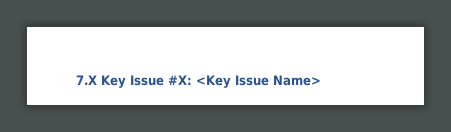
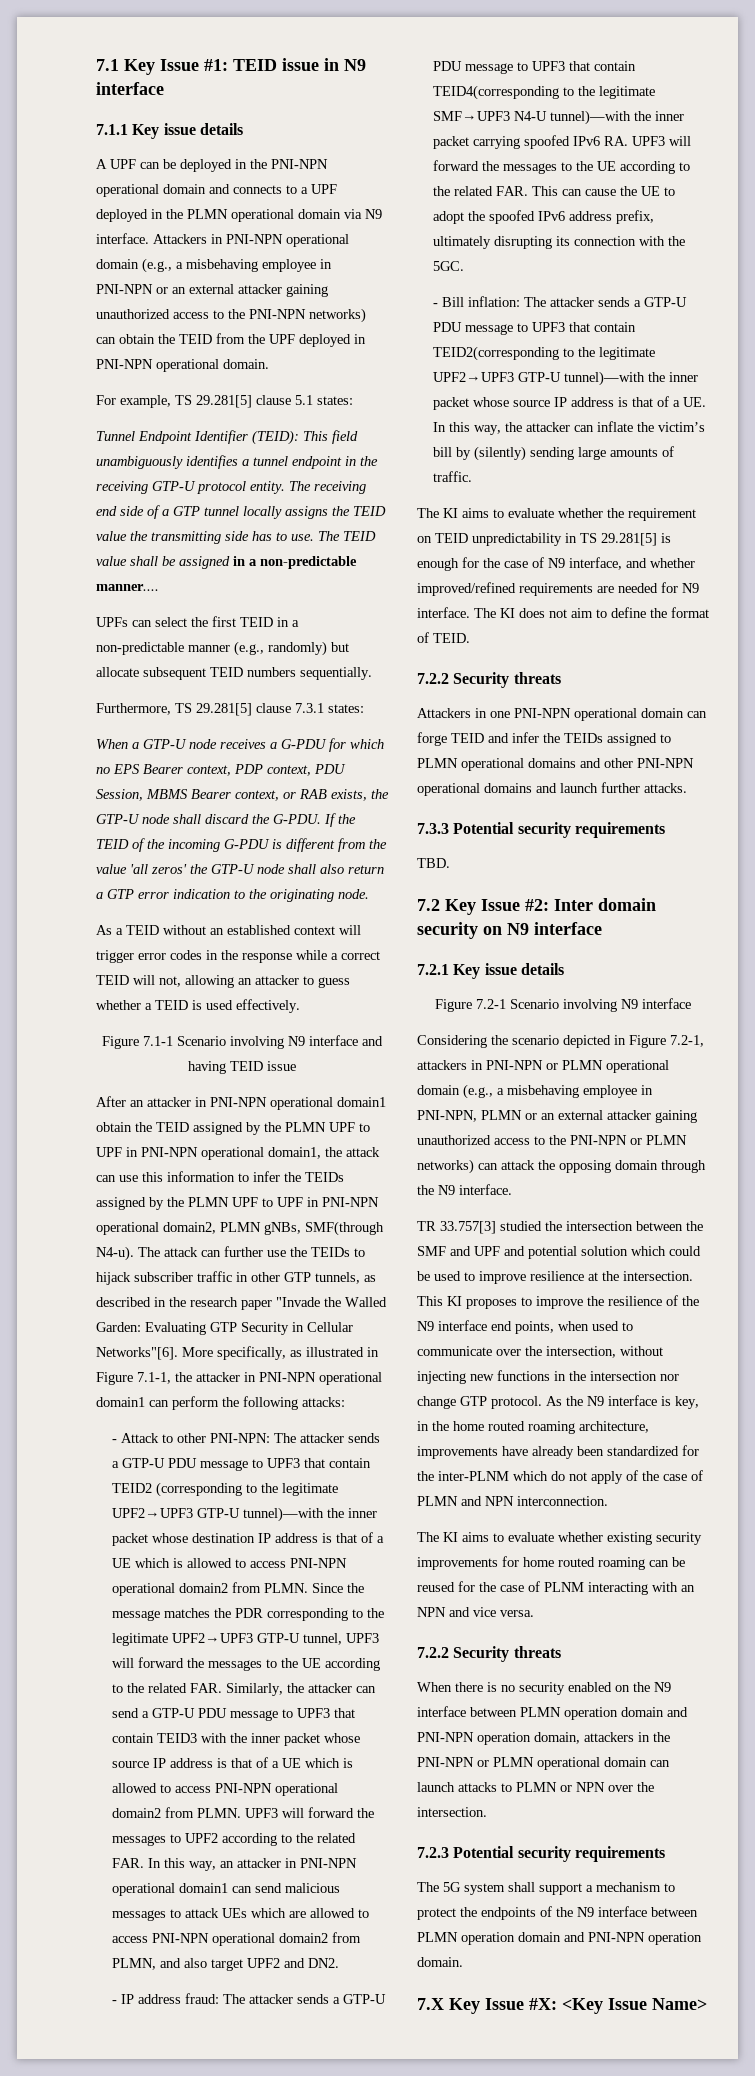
(76, 80) none -> [96,58,366,75] [96,82,164,95] [96,123,243,139] [96,159,328,172] [96,184,337,197] [96,209,382,222] [96,233,349,247] [96,258,332,273] [96,284,328,297] [96,308,366,323] [96,333,366,347] [96,359,269,372] [96,395,353,408] [96,430,358,445] [96,455,378,469] [96,481,366,494] [96,505,386,519] [96,531,376,544] [96,556,357,569] [96,584,159,591] [96,616,299,627] [96,641,349,656] [96,667,372,680] [96,703,364,716] [96,738,384,752] [96,764,346,776] [96,789,389,801] [96,813,356,827] [96,838,387,852] [96,864,384,874] [96,889,369,902] [96,925,361,935] [96,950,380,963] [96,975,350,988] [96,999,300,1013] [102,1035,383,1049] [188,1061,296,1074] [96,1096,386,1110] [96,1122,370,1135] [96,1147,380,1160] [96,1171,344,1182] [96,1197,379,1210] [96,1221,384,1236] [96,1246,365,1261] [96,1271,376,1285] [96,1297,387,1310] [96,1322,353,1335] [96,1346,379,1360] [96,1372,382,1385] [96,1396,345,1410] [112,1433,381,1443] [112,1458,372,1471] [112,1482,339,1497] [112,1507,378,1522] [112,1532,385,1546] [112,1558,348,1568] [112,1582,365,1596] [112,1608,385,1621] [112,1633,380,1646] [112,1657,381,1671] [112,1683,377,1696] [112,1708,356,1721] [112,1733,361,1746] [112,1757,354,1768] [112,1783,339,1796] [112,1807,375,1818] [112,1833,357,1846] [112,1858,358,1871] [112,1883,341,1896] [112,1908,370,1921] [112,1932,362,1946] [112,1958,340,1971] [112,1993,387,2004] [433,61,637,74] [433,85,656,100] [433,110,685,125] [433,135,692,149] [433,160,691,174] [433,186,676,196] [433,210,655,224] [433,236,686,249] [433,261,465,271] [433,296,688,307] [433,322,637,335] [433,346,656,361] [433,371,699,386] [433,396,707,410] [433,421,706,435] [433,446,675,461] [433,471,473,482] [417,508,696,521] [417,533,671,546] [417,557,695,571] [417,582,699,596] [417,607,709,618] [417,632,470,643] [417,672,561,688] [417,708,707,721] [417,732,671,746] [417,758,694,771] [417,782,687,796] [417,822,665,838] [417,858,450,868] [417,898,656,915] [417,922,602,939] [417,963,564,979] [435,998,691,1012] [417,1035,704,1048] [417,1060,669,1073] [417,1084,653,1099] [417,1110,697,1123] [417,1135,687,1145] [417,1159,706,1174] [417,1184,512,1195] [417,1221,703,1234] [417,1246,701,1259] [417,1271,693,1284] [417,1295,699,1309] [417,1320,633,1334] [417,1346,663,1358] [417,1370,679,1384] [417,1395,699,1409] [417,1421,649,1434] [417,1445,699,1459] [417,1470,703,1484] [417,1496,608,1506] [417,1532,702,1545] [417,1556,685,1570] [417,1581,695,1595] [417,1607,534,1617] [417,1646,561,1662] [417,1682,671,1695] [417,1706,688,1720] [417,1732,670,1745] [417,1757,670,1770] [417,1782,654,1792] [417,1807,487,1817] [417,1846,665,1862] [417,1882,675,1895] [417,1906,698,1920] [417,1932,702,1945] [417,1957,463,1967] 7.1 Key Issue #1: TEID issue in N9 interface // 7.1.1 Key issue details // A UPF can be deployed in the PNI-NPN operational domain and connects to a UPF deployed in the PLMN operational domain via N9 interface. Attackers in PNI-NPN operational domain (e.g., a misbehaving employee in PNI-NPN or an external attacker gaining unauthorized access to the PNI-NPN networks) can obtain the TEID from the UPF deployed in PNI-NPN operational domain. // For example, TS 29.281[5] clause 5.1 states: // Tunnel Endpoint Identifier (TEID): This field unambiguously identifies a tunnel endpoint in the receiving GTP-U protocol entity. The receiving end side of a GTP tunnel locally assigns the TEID value the transmitting side has to use. The TEID value shall be assigned in a non-predictable manner.... // UPFs can select the first TEID in a non-predictable manner (e.g., randomly) but allocate subsequent TEID numbers sequentially. // Furthermore, TS 29.281[5] clause 7.3.1 states: // When a GTP-U node receives a G-PDU for which no EPS Bearer context, PDP context, PDU Session, MBMS Bearer context, or RAB exists, the GTP-U node shall discard the G-PDU. If the TEID of the incoming G-PDU is different from the value 'all zeros' the GTP-U node shall also return a GTP error indication to the originating node. // As a TEID without an established context will trigger error codes in the response while a correct TEID will not, allowing an attacker to guess whether a TEID is used effectively. // Figure 7.1-1 Scenario involving N9 interface and having TEID issue // After an attacker in PNI-NPN operational domain1 obtain the TEID assigned by the PLMN UPF to UPF in PNI-NPN operational domain1, the attack can use this information to infer the TEIDs assigned by the PLMN UPF to UPF in PNI-NPN operational domain2, PLMN gNBs, SMF(through N4-u). The attack can further use the TEIDs to hijack subscriber traffic in other GTP tunnels, as described in the research paper "Invade the Walled Garden: Evaluating GTP Security in Cellular Networks"[6]. More specifically, as illustrated in Figure 7.1-1, the attacker in PNI-NPN operational domain1 can perform the following attacks: // - Attack to other PNI-NPN: The attacker sends a GTP-U PDU message to UPF3 that contain TEID2 (corresponding to the legitimate UPF2→UPF3 GTP-U tunnel)—with the inner packet whose destination IP address is that of a UE which is allowed to access PNI-NPN operational domain2 from PLMN. Since the message matches the PDR corresponding to the legitimate UPF2→UPF3 GTP-U tunnel, UPF3 will forward the messages to the UE according to the related FAR. Similarly, the attacker can send a GTP-U PDU message to UPF3 that contain TEID3 with the inner packet whose source IP address is that of a UE which is allowed to access PNI-NPN operational domain2 from PLMN. UPF3 will forward the messages to UPF2 according to the related FAR. In this way, an attacker in PNI-NPN operational domain1 can send malicious messages to attack UEs which are allowed to access PNI-NPN operational domain2 from PLMN, and also target UPF2 and DN2. // - IP address fraud: The attacker sends a GTP-U PDU message to UPF3 that contain TEID4(corresponding to the legitimate SMF→UPF3 N4-U tunnel)—with the inner packet carrying spoofed IPv6 RA. UPF3 will forward the messages to the UE according to the related FAR. This can cause the UE to adopt the spoofed IPv6 address prefix, ultimately disrupting its connection with the 5GC. // - Bill inflation: The attacker sends a GTP-U PDU message to UPF3 that contain TEID2(corresponding to the legitimate UPF2→UPF3 GTP-U tunnel)—with the inner packet whose source IP address is that of a UE. In this way, the attacker can inflate the victim’s bill by (silently) sending large amounts of traffic. // The KI aims to evaluate whether the requirement on TEID unpredictability in TS 29.281[5] is enough for the case of N9 interface, and whether improved/refined requirements are needed for N9 interface. The KI does not aim to define the format of TEID. // 7.2.2 Security threats // Attackers in one PNI-NPN operational domain can forge TEID and infer the TEIDs assigned to PLMN operational domains and other PNI-NPN operational domains and launch further attacks. // 7.3.3 Potential security requirements // TBD. // 7.2 Key Issue #2: Inter domain security on N9 interface // 7.2.1 Key issue details // Figure 7.2-1 Scenario involving N9 interface // Considering the scenario depicted in Figure 7.2-1, attackers in PNI-NPN or PLMN operational domain (e.g., a misbehaving employee in PNI-NPN, PLMN or an external attacker gaining unauthorized access to the PNI-NPN or PLMN networks) can attack the opposing domain through the N9 interface. // TR 33.757[3] studied the intersection between the SMF and UPF and potential solution which could be used to improve resilience at the intersection. This KI proposes to improve the resilience of the N9 interface end points, when used to communicate over the intersection, without injecting new functions in the intersection nor change GTP protocol. As the N9 interface is key, in the home routed roaming architecture, improvements have already been standardized for the inter-PLNM which do not apply of the case of PLMN and NPN interconnection. // The KI aims to evaluate whether existing security improvements for home routed roaming can be reused for the case of PLNM interacting with an NPN and vice versa. // 7.2.2 Security threats // When there is no security enabled on the N9 interface between PLMN operation domain and PNI-NPN operation domain, attackers in the PNI-NPN or PLMN operational domain can launch attacks to PLMN or NPN over the intersection. // 7.2.3 Potential security requirements // The 5G system shall support a mechanism to protect the endpoints of the N9 interface between PLMN operation domain and PNI-NPN operation domain. //

